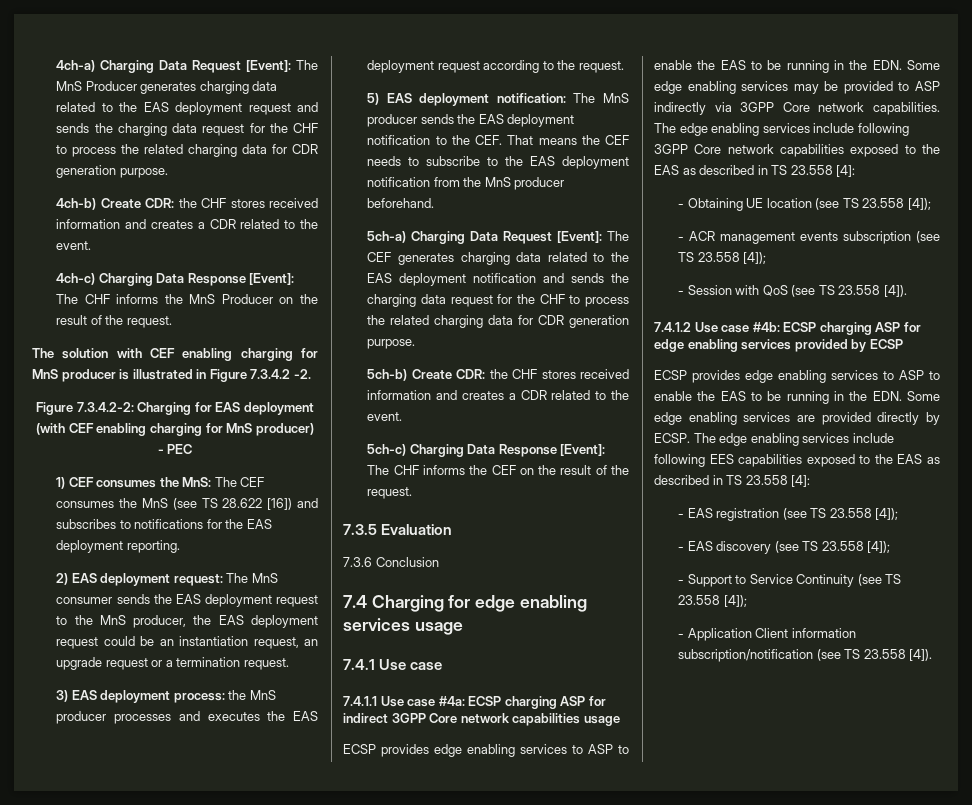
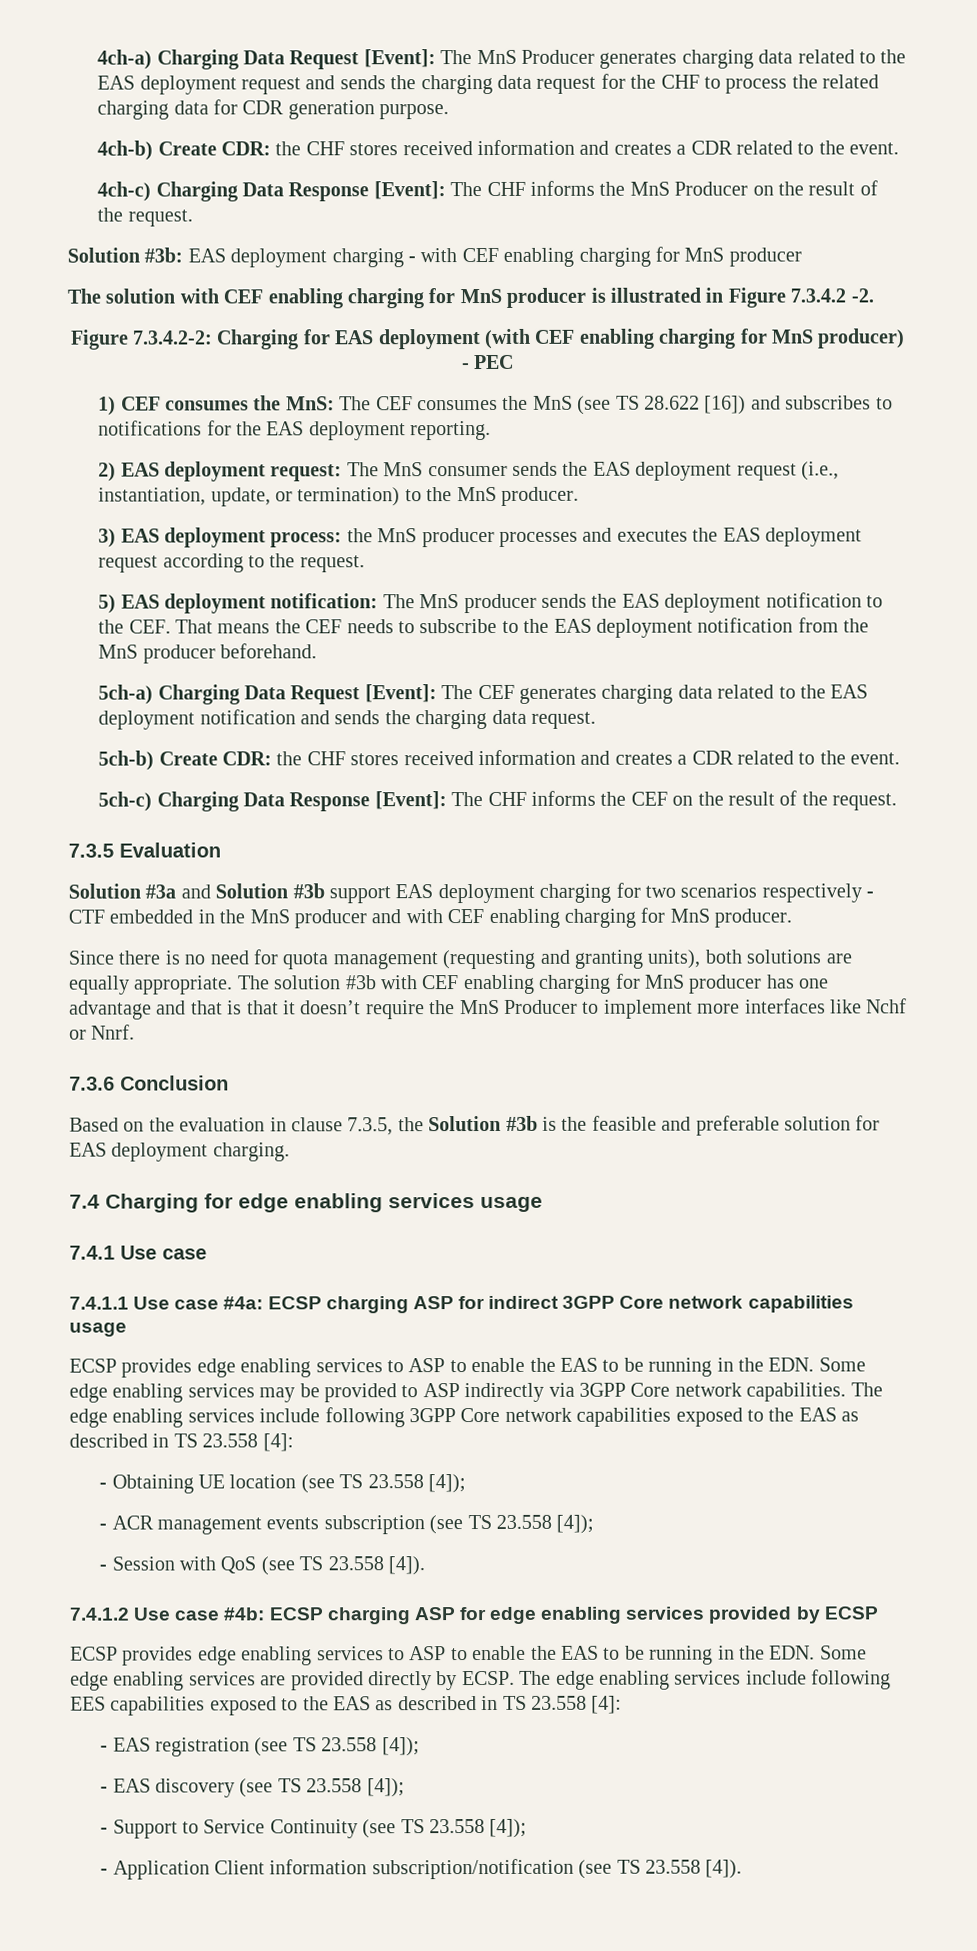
(172, 322) none -> [67,246,802,268] // Solution #3b: EAS deployment charging - with CEF enabling charging for MnS producer
[56,615,318,628] [56,636,318,649] [56,657,289,670] to the MnS producer, the EAS deployment request could be an instantiation request, an upgrade request or a termination request. -> [801,461,840,481] [98,486,580,507] (i.e., instantiation, update, or termination) to the MnS producer.
[450,294,629,307] [367,315,629,328] [367,339,416,349] request for the CHF to process the related charging data for CDR generation purpose. -> [531,711,597,729] request.
[343,557,439,567] 7.3.6 Conclusion -> [68,882,875,904] [68,907,793,929] [68,949,852,970] [68,973,830,995] [69,998,908,1020] [69,1024,136,1040] [69,1075,229,1091] [69,1115,881,1136] [69,1142,290,1162] Solution #3a and Solution #3b support EAS deployment charging for two scenarios respectively - CTF embedded in the MnS producer and with CEF enabling charging for MnS producer. // Since there is no need for quota management (requesting and granting units), both solutions are equally appropriate. The solution #3b with CEF enabling charging for MnS producer has one advantage and that is that it doesn’t require the MnS Producer to implement more interfaces like Nchf or Nnrf. // 7.3.6 Conclusion // Based on the evaluation in clause 7.3.5, the Solution #3b is the feasible and preferable solution for EAS deployment charging.

